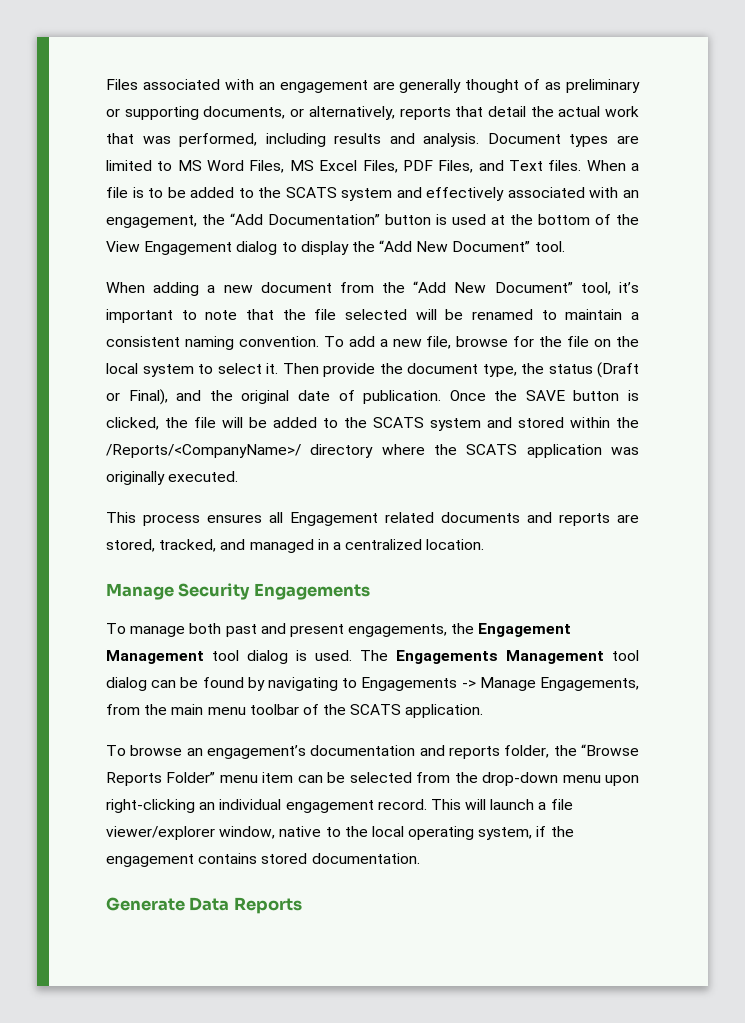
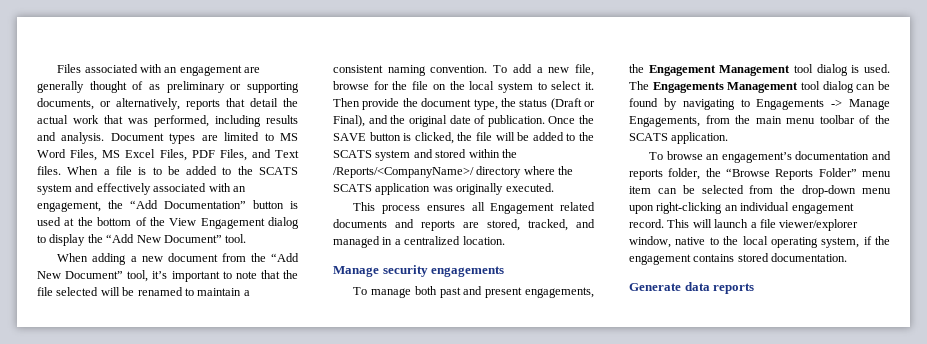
[178,583,370,600] Security Engagements -> [382,265,505,277] security engagements
[189,897,302,914] Data Reports -> [684,282,755,294] data reports

